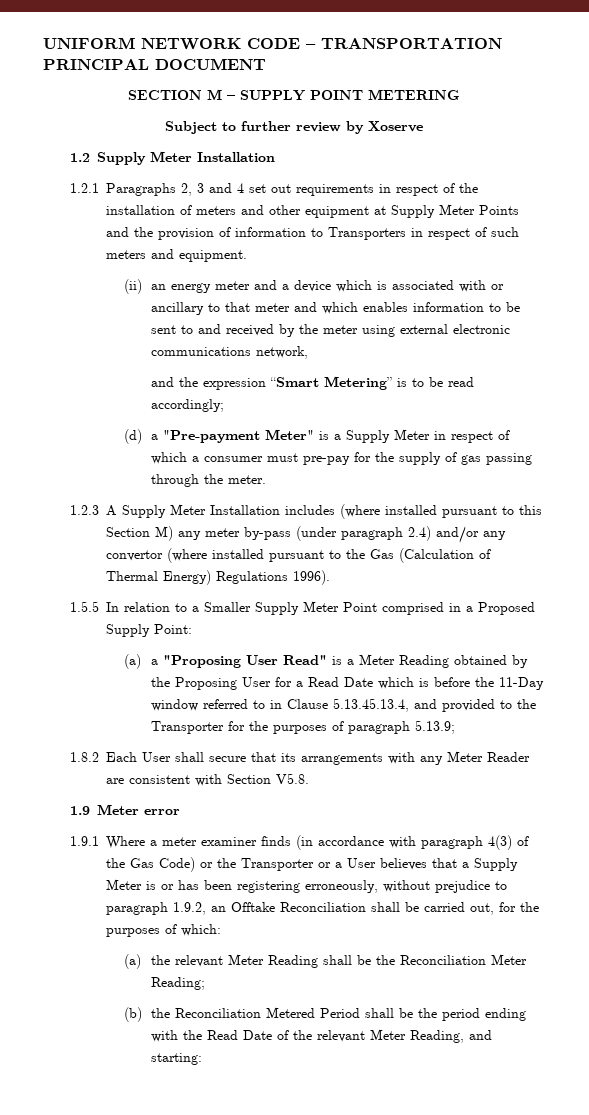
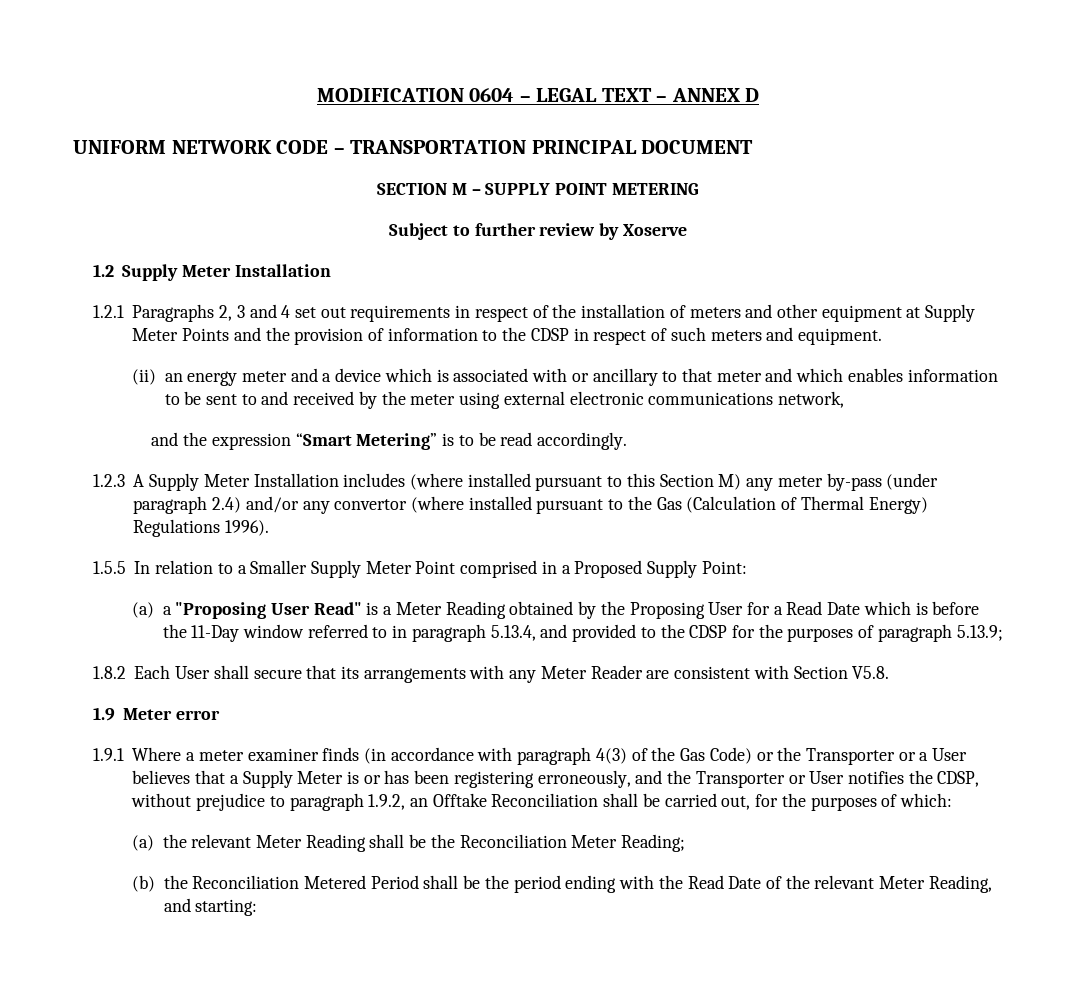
(43, 43) none -> [316,88,760,102] MODIFICATION 0604 – LEGAL TEXT – ANNEX D //
[328,227,407,240] Transporters -> [502,327,569,341] the CDSP
[151,399,225,412] [124,429,511,444] [151,452,533,465] [151,474,267,487] accordingly; // (d) a "Pre-payment Meter" is a Supply Meter in respect of which a consumer must pre-pay for the supply of gas passing through the meter. -> [536,432,627,450] accordingly.
[287,698,410,712] Clause 5.13.45.13.4, -> [411,624,536,642] paragraph 5.13.4,
[151,721,225,734] Transporter -> [689,625,728,638] CDSP
(379, 886) none -> [635,770,980,788] and the Transporter or User notifies the CDSP,

